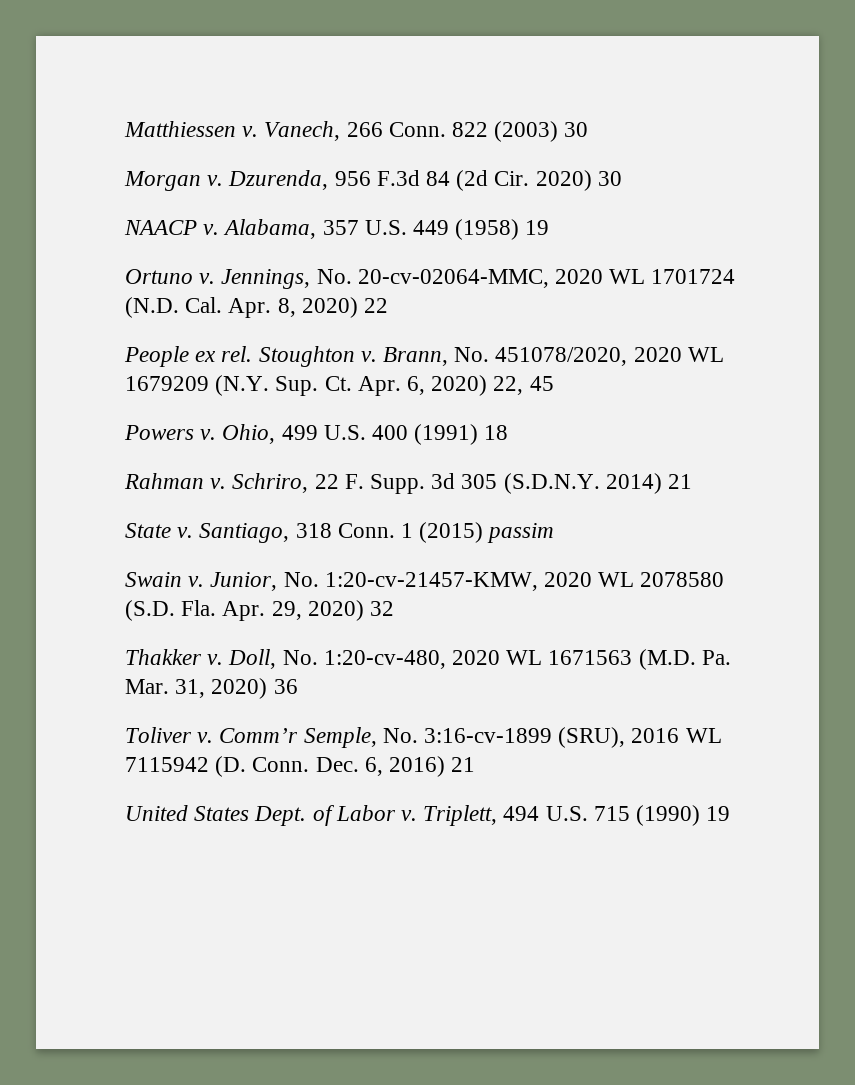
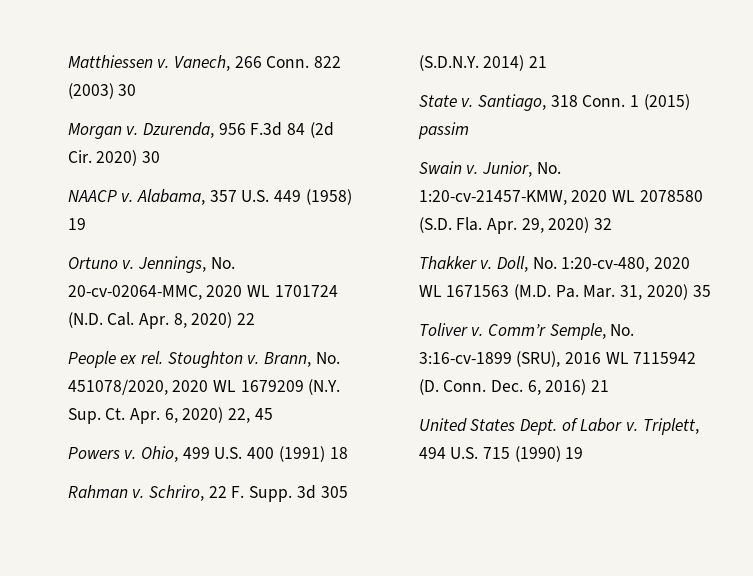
[273,679,298,694] 36 -> [692,285,711,297] 35

